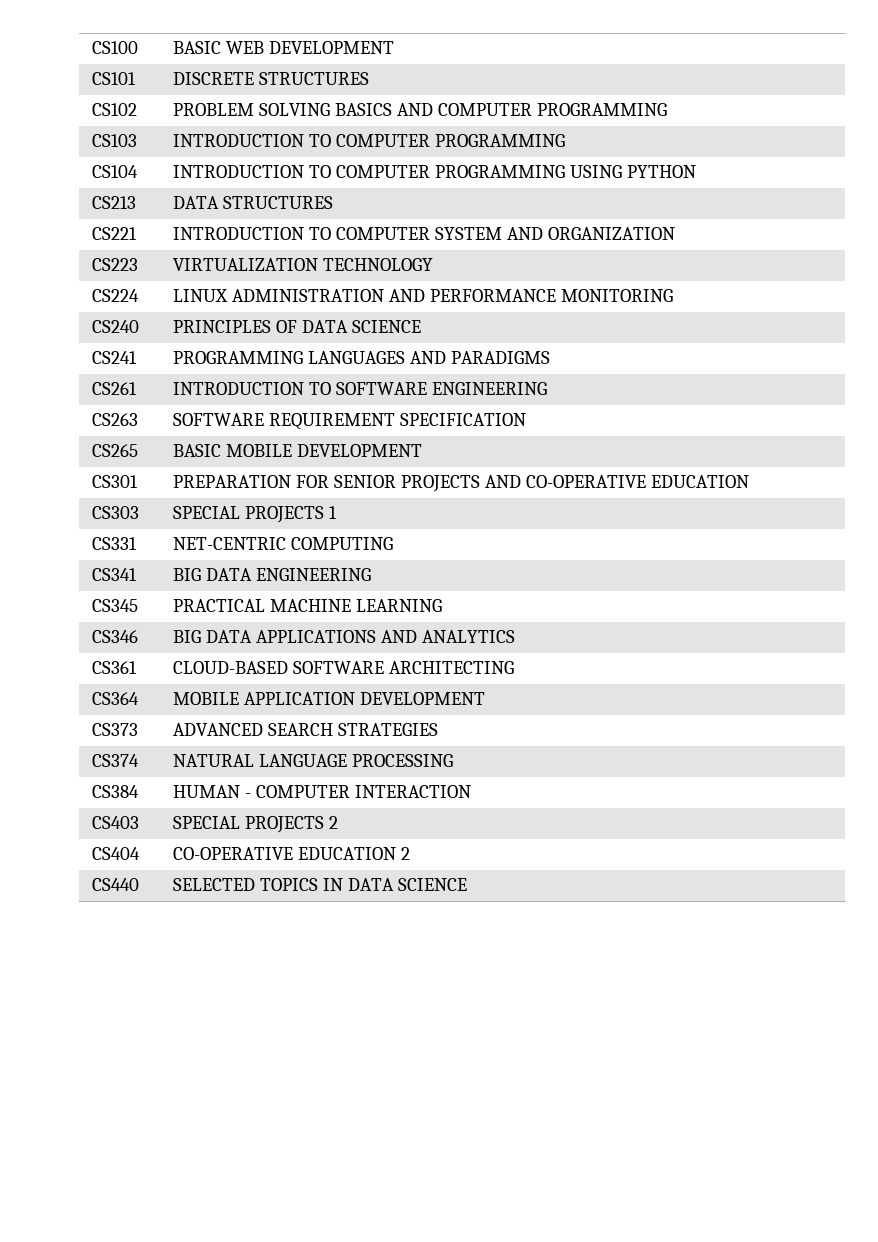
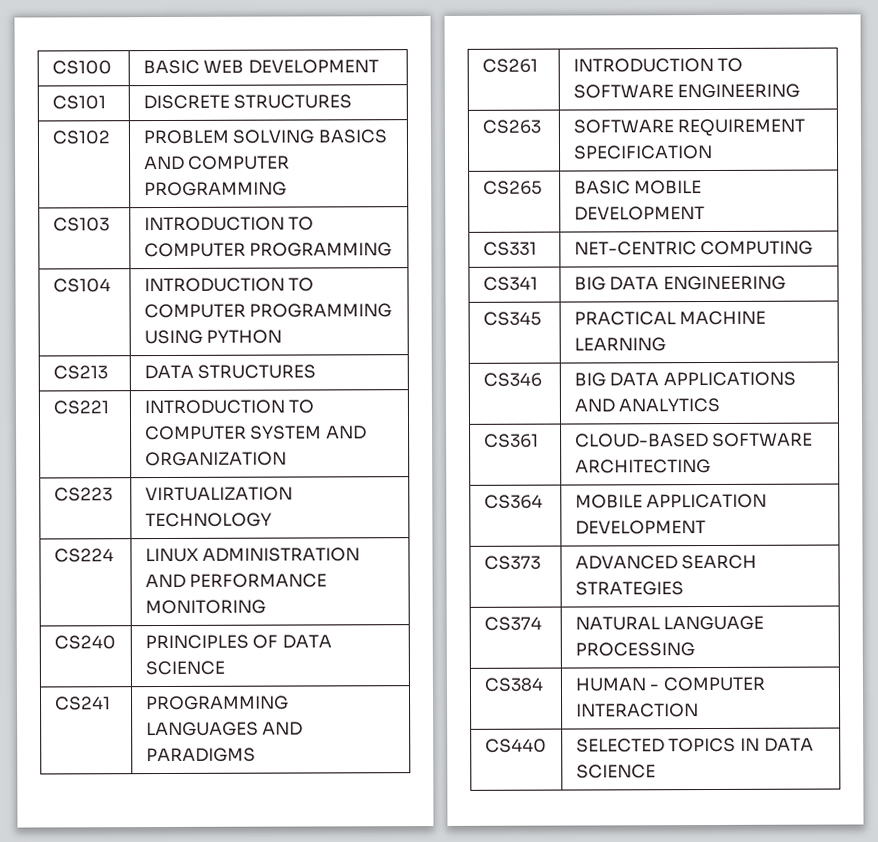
[91,475,138,488] [172,475,749,492] [91,506,139,519] [172,506,337,523] // CS301 | PREPARATION FOR SENIOR PROJECTS AND CO-OPERATIVE EDUCATION // CS303 | SPECIAL PROJECTS 1 -> (705, 213) none
[91,816,139,829] [172,816,338,833] [91,847,140,860] [172,847,410,860] // CS403 | SPECIAL PROJECTS 2 // CS404 | CO-OPERATIVE EDUCATION 2 -> (699, 710) none

